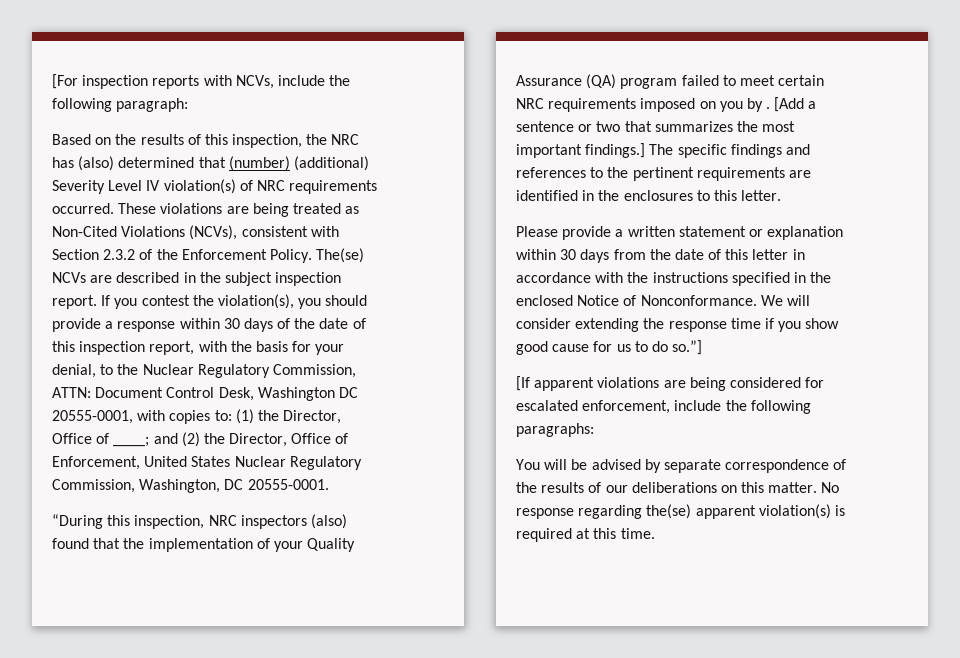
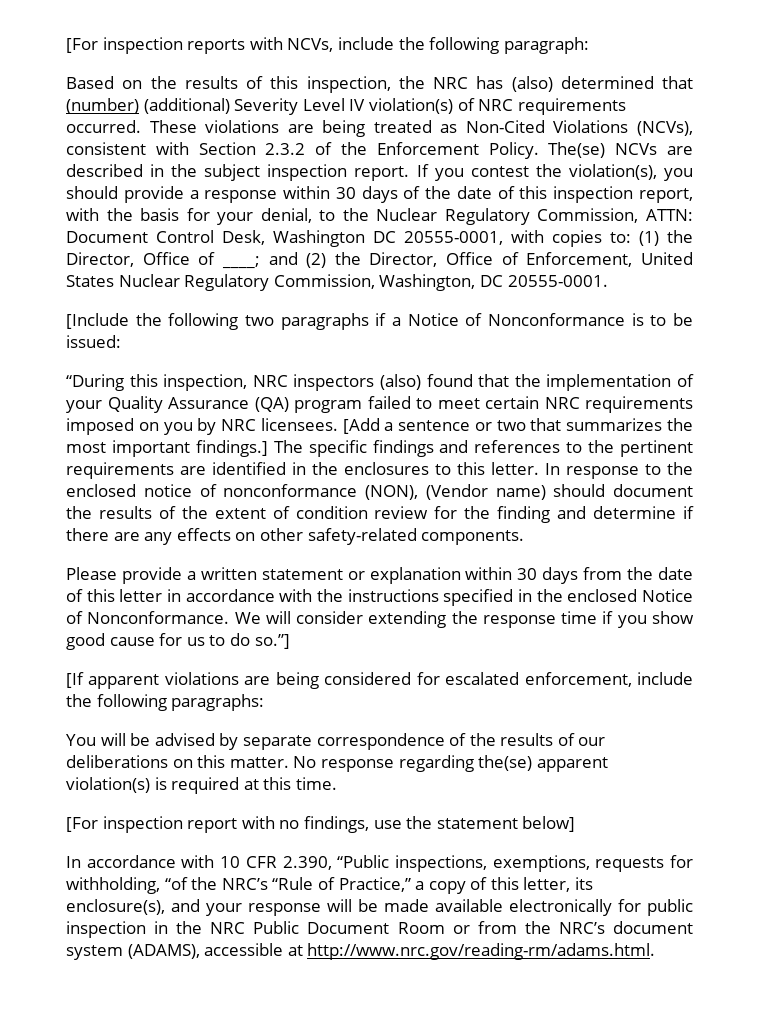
(329, 484) none -> [66,313,693,330] [66,335,121,348] // [Include the following two paragraphs if a Notice of Nonconformance is to be issued:
[766,107,771,109] . -> [221,418,338,431] NRC licensees.
(782, 195) none -> [545,462,693,479] [66,484,693,500] [66,506,694,523] [66,528,525,545] In response to the enclosed notice of nonconformance (NON), (Vendor name) should document the results of the extent of condition review for the finding and determine if there are any effects on other safety-related components.
(655, 533) none -> [66,816,576,833] [66,855,693,872] [66,877,594,894] [66,899,693,916] [66,921,693,938] [66,943,656,960] // [For inspection report with no findings, use the statement below] // In accordance with 10 CFR 2.390, “Public inspections, exemptions, requests for withholding, “of the NRC’s “Rule of Practice,” a copy of this letter, its enclosure(s), and your response will be made available electronically for public inspection in the NRC Public Document Room or from the NRC’s document system (ADAMS), accessible at http://www.nrc.gov/reading-rm/adams.html.

